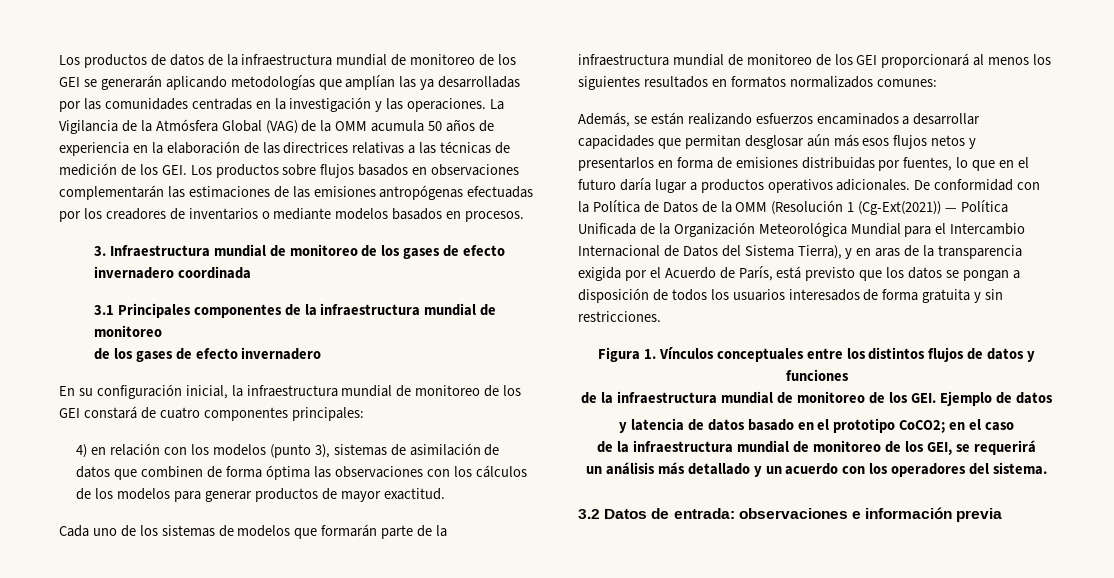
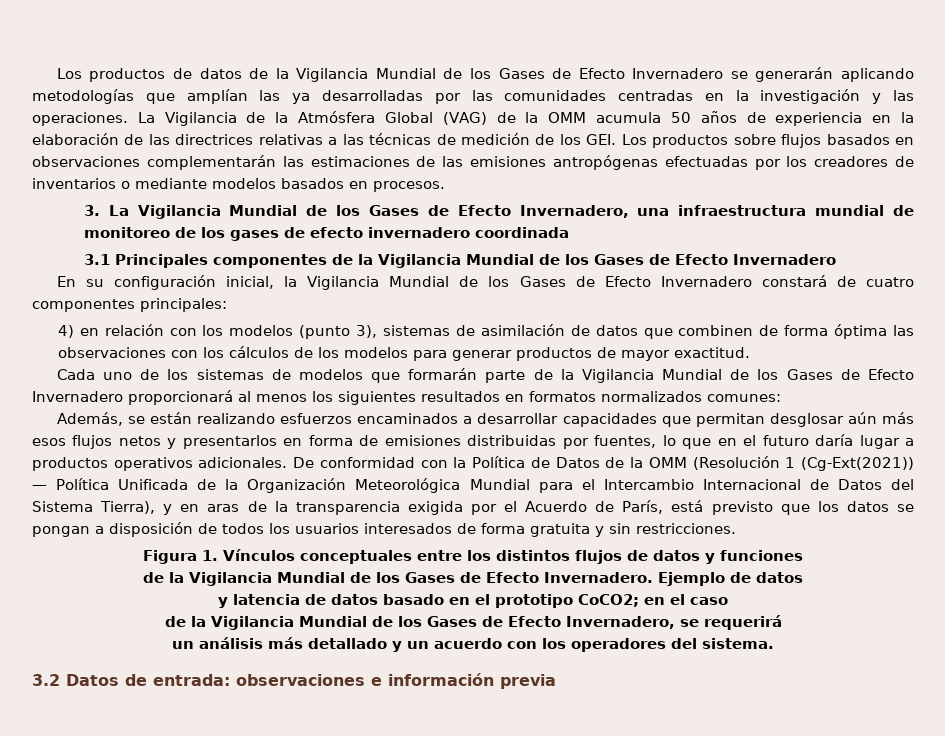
[241,54,517,66] [59,77,80,87] infraestructura mundial de monitoreo de los GEI -> [296,68,724,82] Vigilancia Mundial de los Gases de Efecto Invernadero
[109,245,210,257] Infraestructura -> [108,205,807,219] La Vigilancia Mundial de los Gases de Efecto Invernadero, una infraestructura
[320,303,497,316] [93,325,162,337] [93,347,322,362] infraestructura mundial de monitoreo // de los gases de efecto invernadero -> [377,254,836,268] Vigilancia Mundial de los Gases de Efecto Invernadero
[246,385,522,397] [59,408,80,418] infraestructura mundial de monitoreo de los GEI -> [307,276,752,290] Vigilancia Mundial de los Gases de Efecto Invernadero
[578,54,878,66] infraestructura mundial de monitoreo de los GEI -> [581,369,914,383] [32,391,123,402] Vigilancia Mundial de los Gases de Efecto Invernadero
[617,391,936,404] infraestructura mundial de monitoreo de los GEI. -> [189,572,653,586] Vigilancia Mundial de los Gases de Efecto Invernadero.
[633,440,952,455] infraestructura mundial de monitoreo de los GEI, -> [210,616,675,630] Vigilancia Mundial de los Gases de Efecto Invernadero,

